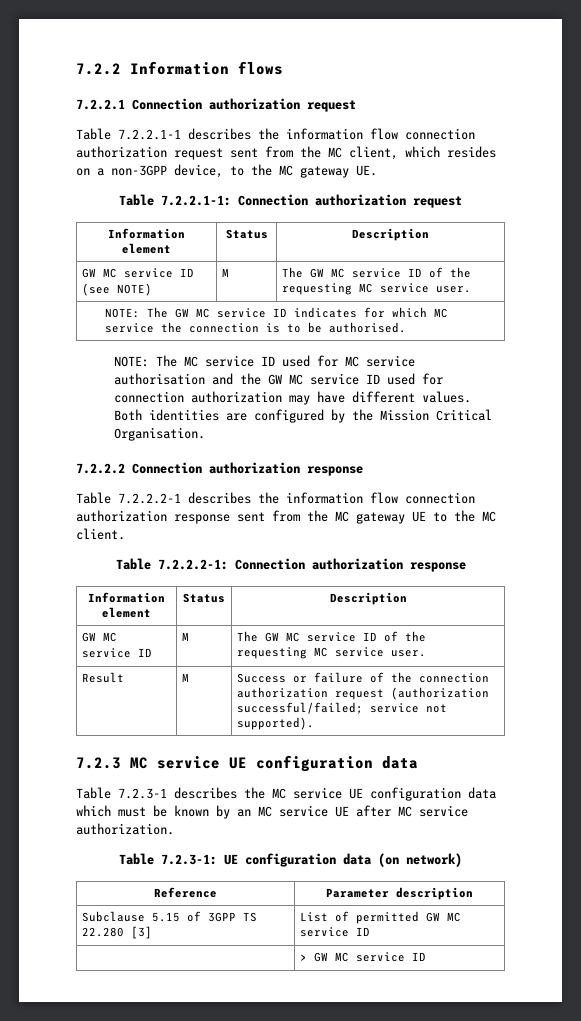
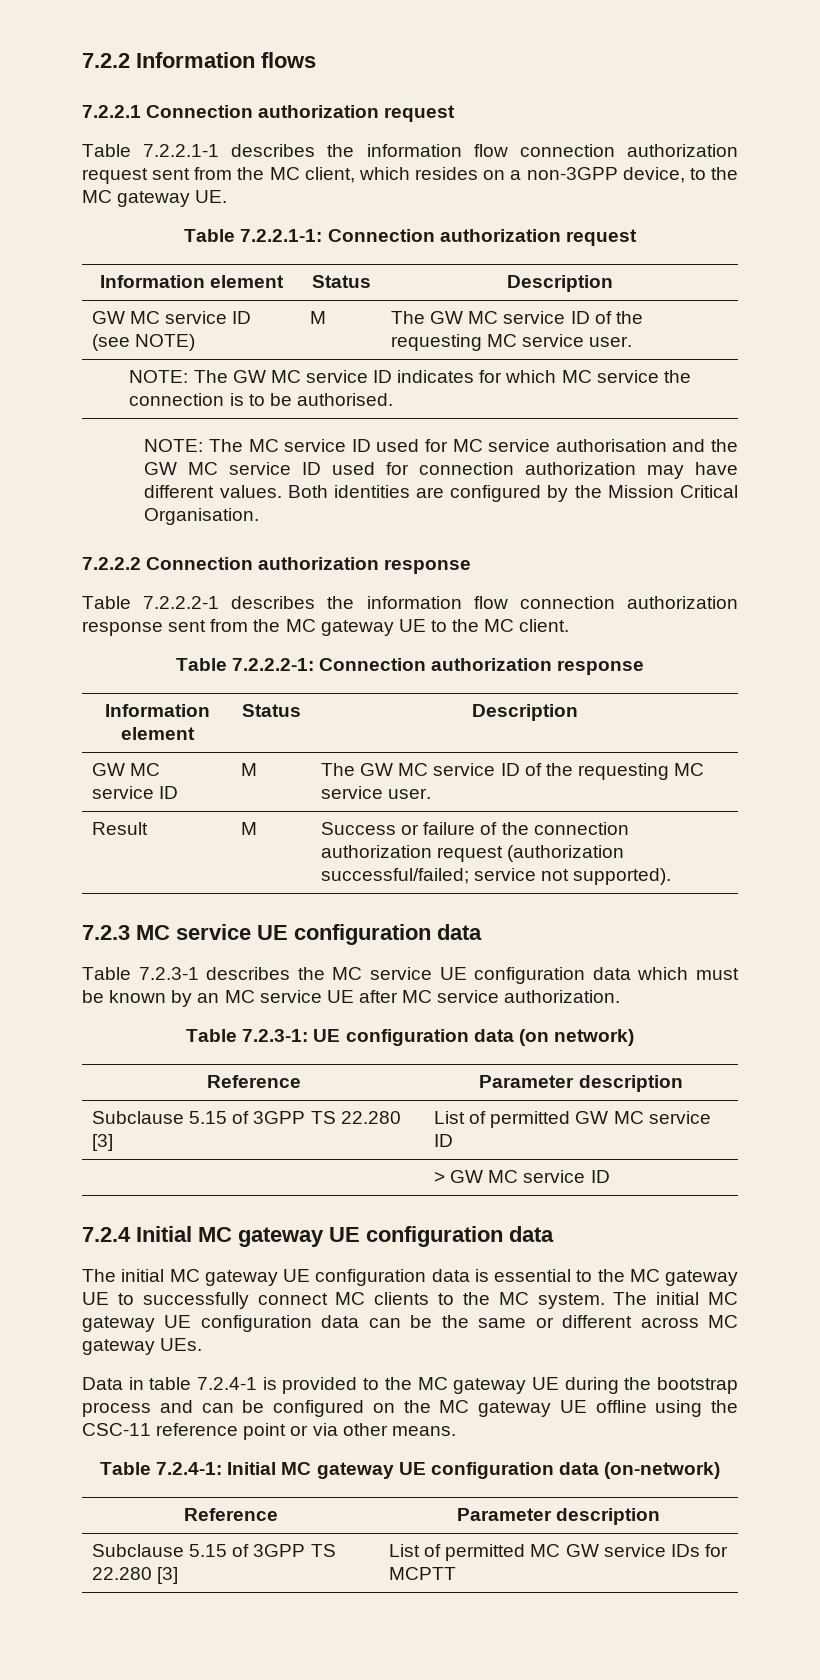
(426, 956) none -> [82,1226,554,1247] [82,1269,738,1286] [82,1292,738,1309] [82,1315,738,1332] [82,1338,203,1355] [82,1377,738,1394] [82,1400,738,1417] [82,1423,456,1440] [99,1462,721,1479] [184,1508,278,1521] [456,1508,661,1525] [92,1544,336,1557] [92,1567,179,1584] [389,1544,728,1561] [389,1567,457,1580] // 7.2.4 Initial MC gateway UE configuration data // The initial MC gateway UE configuration data is essential to the MC gateway UE to successfully connect MC clients to the MC system. The initial MC gateway UE configuration data can be the same or different across MC gateway UEs. // Data in table 7.2.4-1 is provided to the MC gateway UE during the bootstrap process and can be configured on the MC gateway UE offline using the CSC-11 reference point or via other means. // Table 7.2.4-1: Initial MC gateway UE configuration data (on-network) // Reference | Parameter description // Subclause 5.15 of 3GPP TS 22.280 [3] | List of permitted MC GW service IDs for MCPTT

